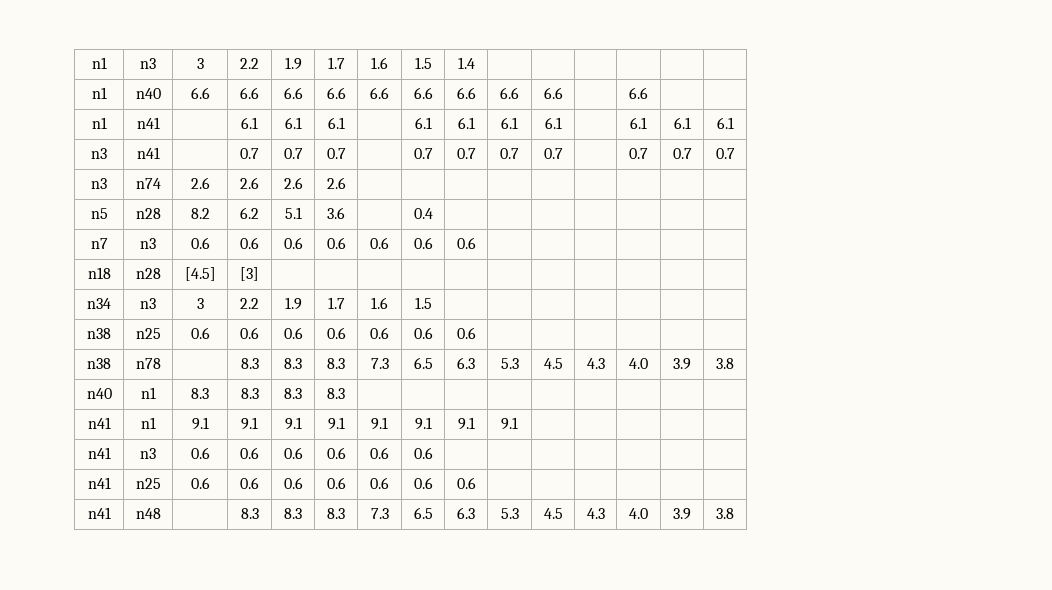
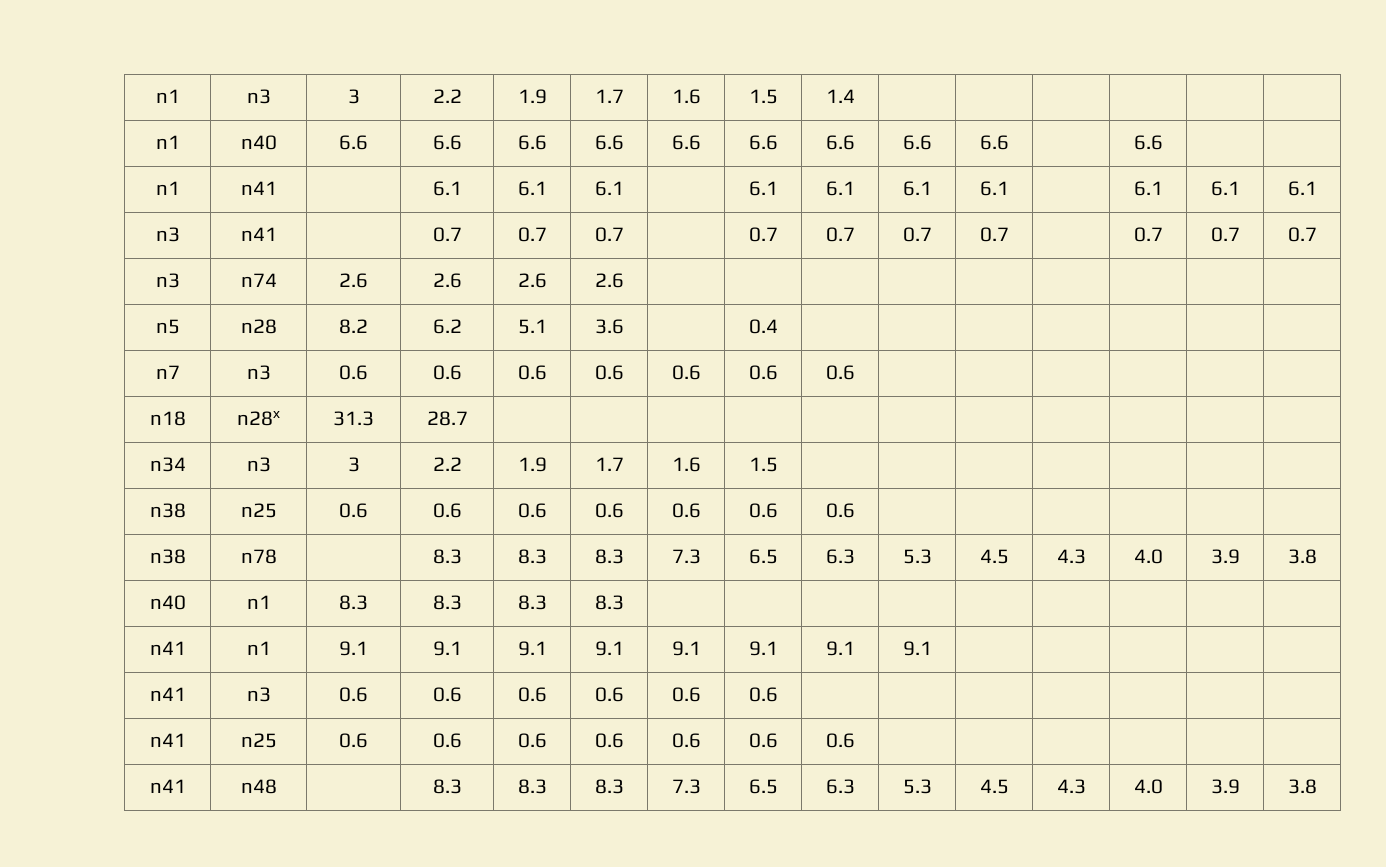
[135,268,161,279] [184,267,216,281] [240,267,259,281] n28 | [4.5] | [3] -> [237,410,280,426] [333,411,374,426] [426,411,468,426] n28x | 31.3 | 28.7

